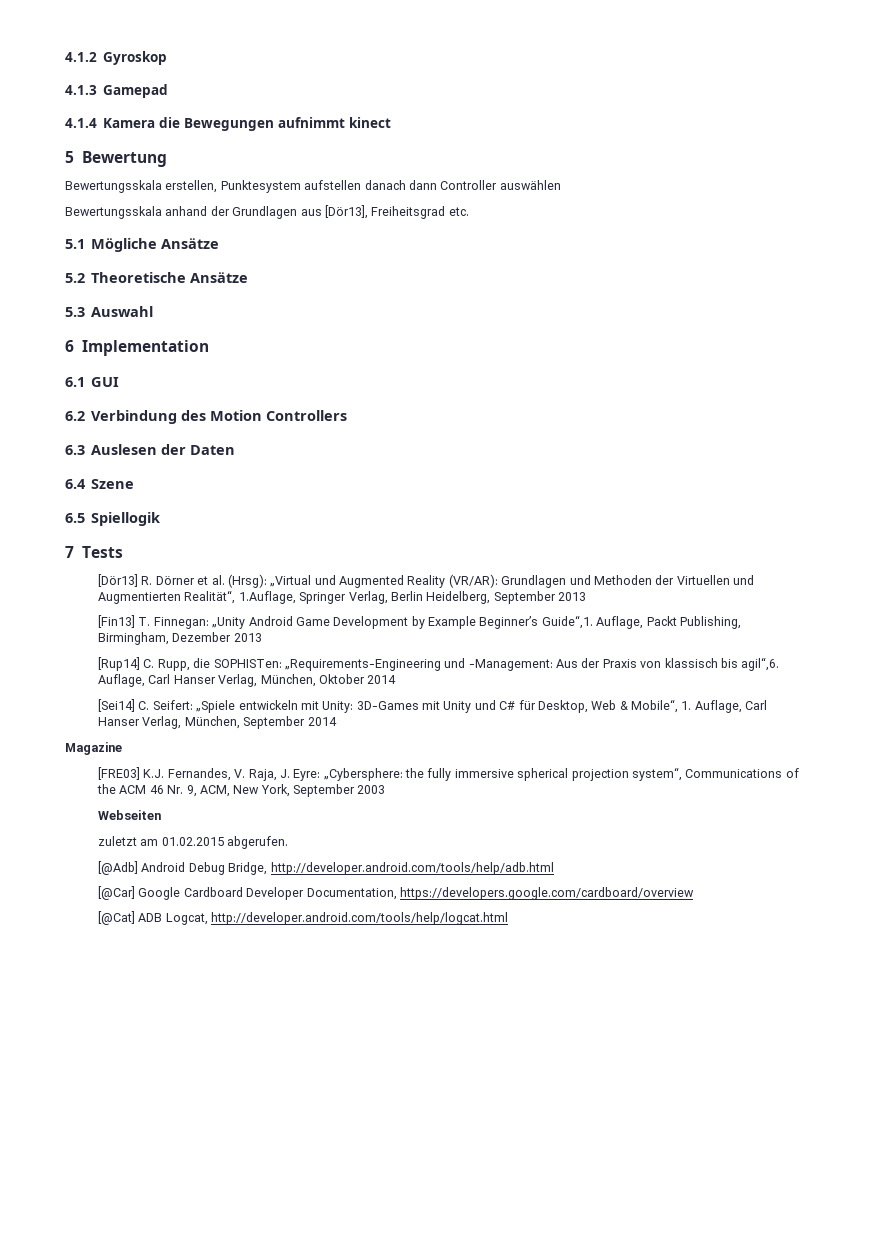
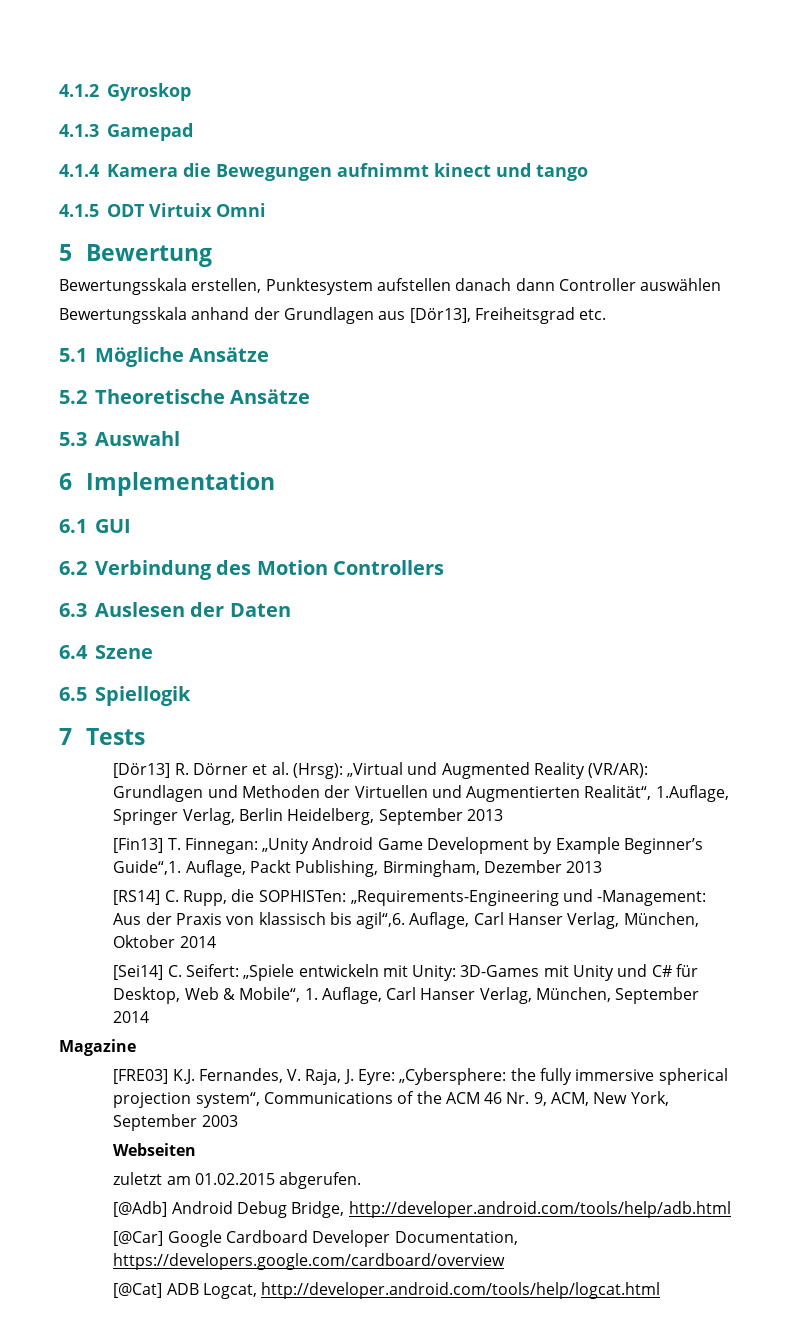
(392, 122) none -> [496,163,588,181] [59,203,266,217] und tango // 4.1.5 ODT Virtuix Omni
[98,657,141,671] [Rup14] -> [113,890,161,905] [RS14]

